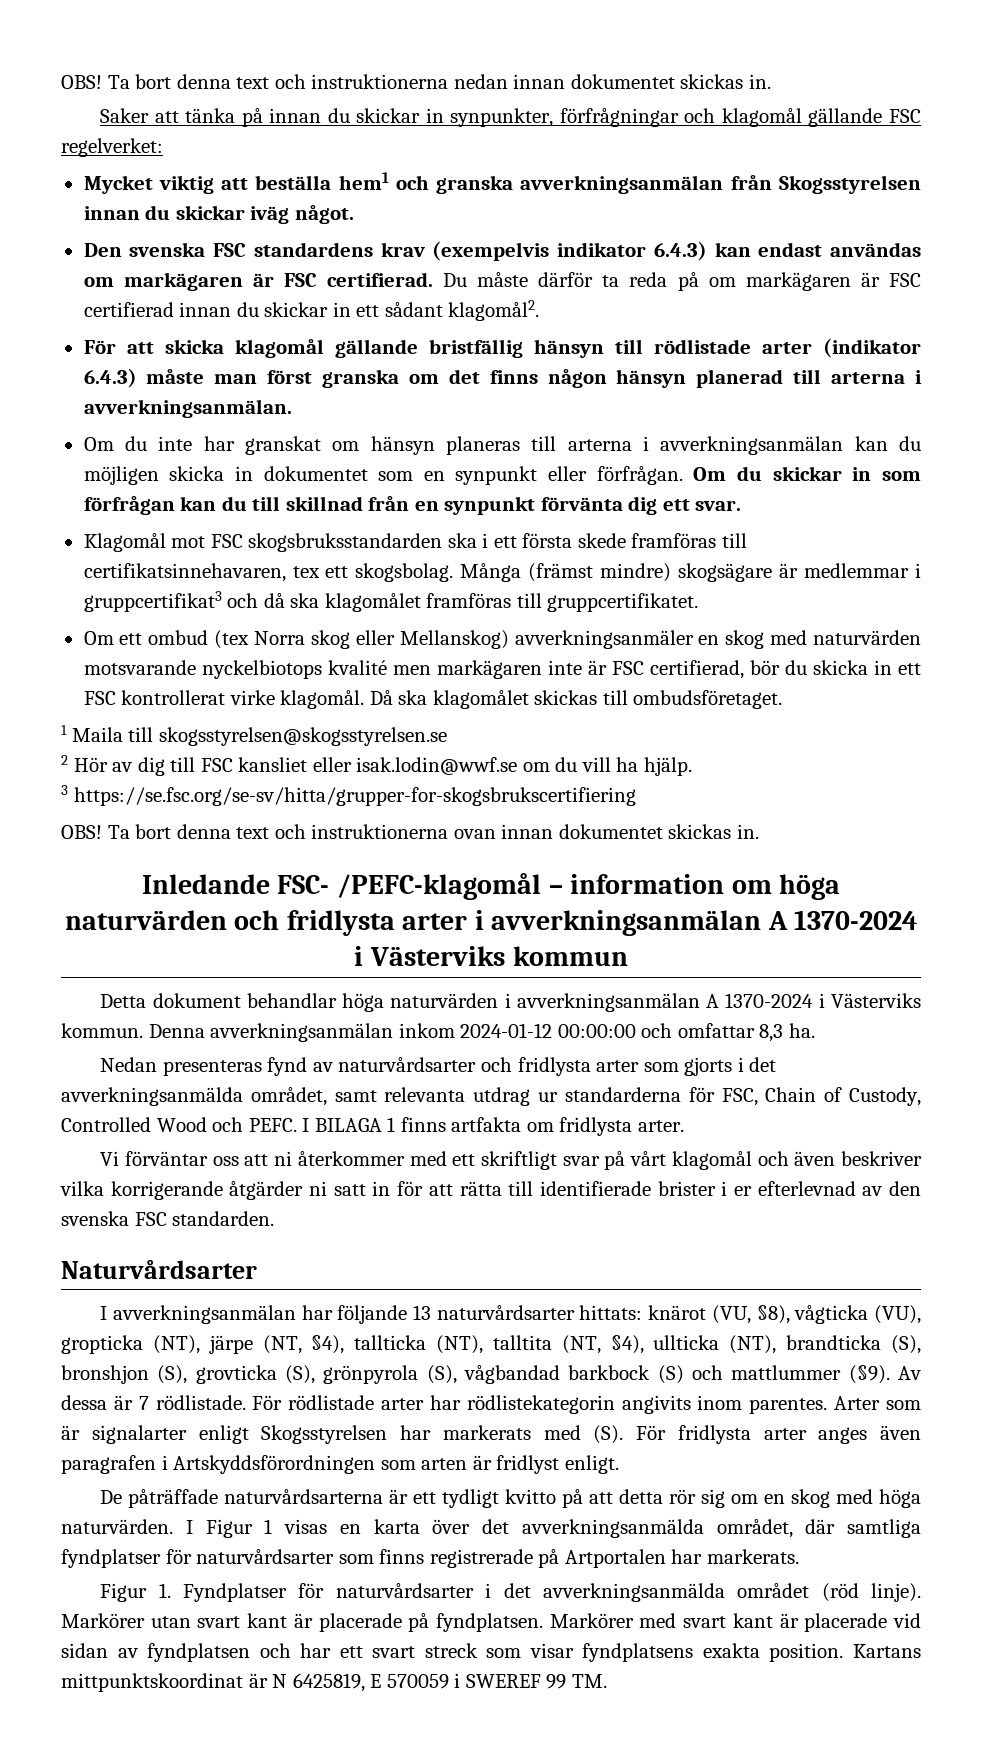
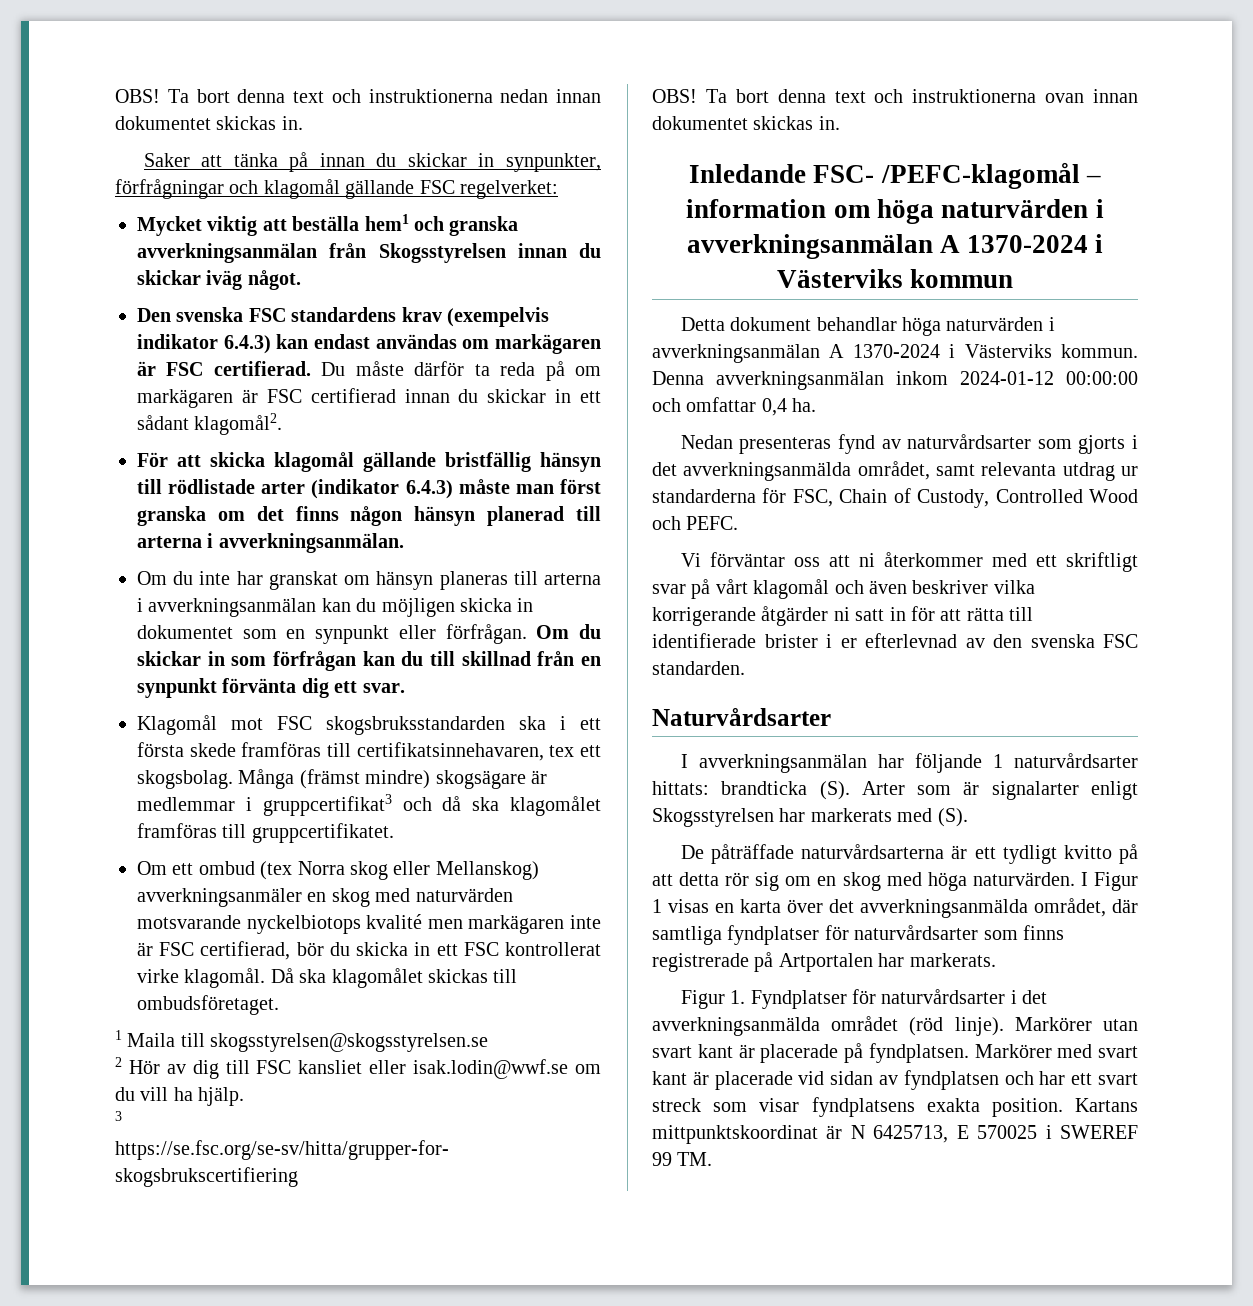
[234,910,468,936] och fridlysta arter -> (1089, 208) none
[759,1024,784,1042] 8,3 -> [761,398,787,416] 0,4
[480,1057,640,1076] och fridlysta arter -> (1032, 441) none
[302,1117,684,1136] I BILAGA 1 finns artfakta om fridlysta arter. -> (739, 523) none
[413,1305,432,1320] 13 -> [992,754,1003,768] 1
[648,1305,922,1324] [61,1335,921,1354] [61,1365,922,1384] [61,1395,828,1414] knärot (VU, §8), vågticka (VU), gropticka (NT), järpe (NT, §4), tallticka (NT), talltita (NT, §4), ullticka (NT), brandticka (S), bronshjon (S), grovticka (S), grönpyrola (S), vågbandad barkbock (S) och mattlummer (§9). Av dessa är 7 rödlistade. För rödlistade arter har rödlistekategorin angivits inom parentes. -> [721,781,850,800] brandticka (S).
[636,1425,921,1444] [61,1455,619,1474] För fridlysta arter anges även paragrafen i Artskyddsförordningen som arten är fridlyst enligt. -> (968, 817) none
[292,1673,449,1692] 6425819, E 570059 -> [873,1125,1038,1143] 6425713, E 570025

